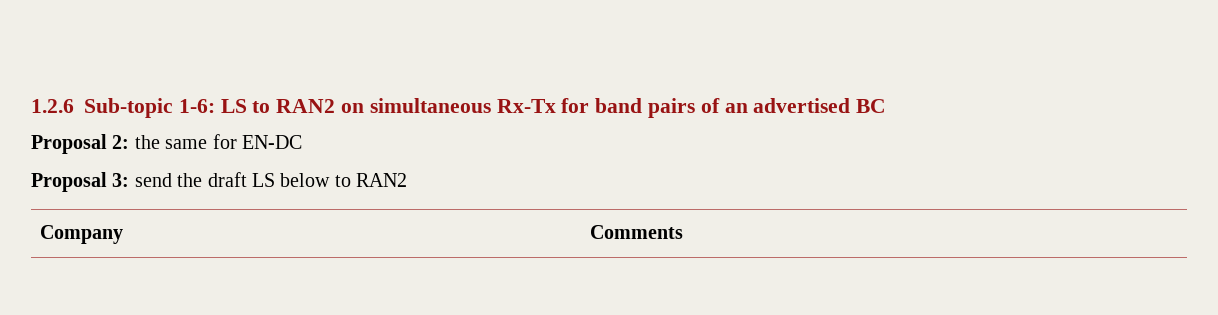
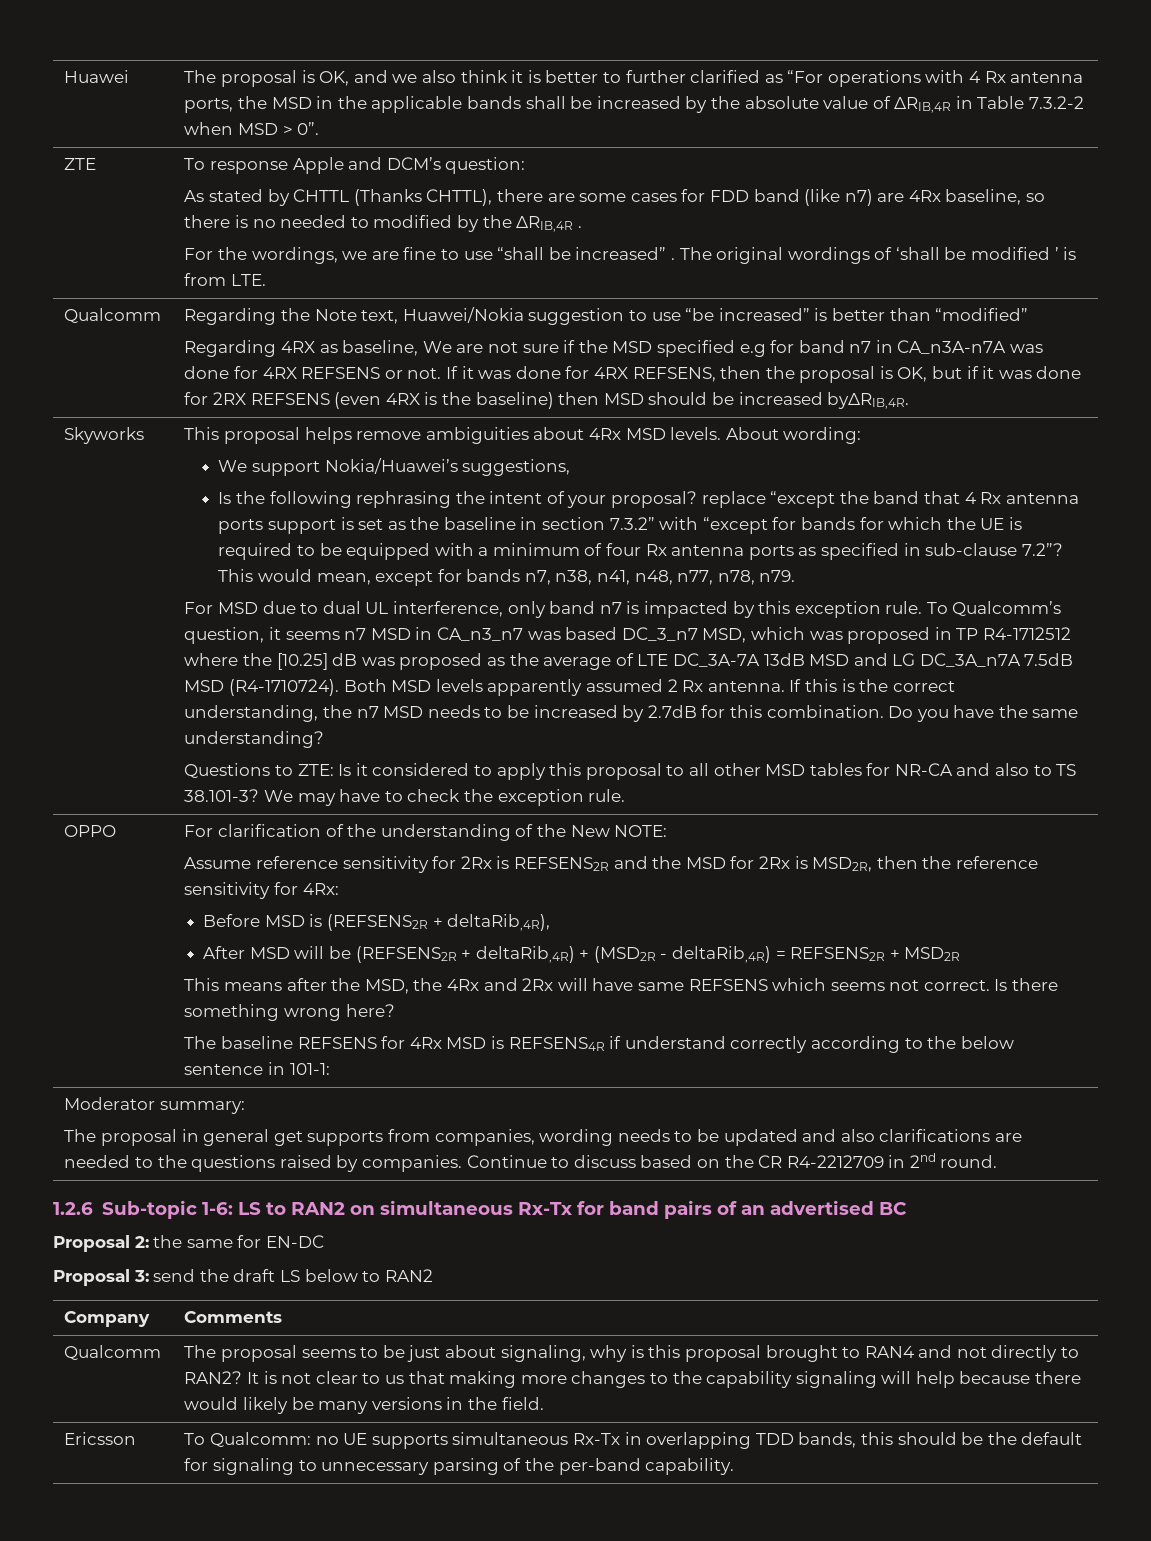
(31, 106) none -> [64,70,130,83] [184,70,1084,87] [184,96,1085,113] [184,122,320,135] [64,158,97,170] [184,157,526,174] [184,189,1046,206] [184,215,582,232] [184,247,1077,264] [184,273,267,286] [64,308,162,324] [184,307,1029,325] [184,340,1044,357] [184,366,1082,383] [184,392,910,409] [64,427,145,444] [184,427,862,444] [218,458,571,476] [218,491,1079,508] [218,517,1022,534] [218,543,1063,560] [218,569,796,586] [184,601,1062,618] [184,627,1071,644] [184,653,1074,670] [184,679,955,696] [184,705,1079,722] [184,731,325,748] [184,763,1077,780] [184,789,626,806] [64,825,117,837] [184,824,668,841] [184,856,1038,873] [184,882,339,899] [203,914,551,931] [203,946,961,963] [184,978,1059,994] [184,1004,395,1021] [184,1036,1014,1053] [184,1062,330,1075] [64,1097,246,1114] [64,1129,1022,1146] [64,1153,998,1172] Huawei | The proposal is OK, and we also think it is better to further clarified as “For operations with 4 Rx antenna ports, the MSD in the applicable bands shall be increased by the absolute value of ΔRIB,4R in Table 7.3.2-2 when MSD > 0”. // ZTE | To response Apple and DCM’s question: // As stated by CHTTL (Thanks CHTTL), there are some cases for FDD band (like n7) are 4Rx baseline, so there is no needed to modified by the ΔRIB,4R . // For the wordings, we are fine to use “shall be increased” . The original wordings of ‘shall be modified ’ is from LTE. // Qualcomm | Regarding the Note text, Huawei/Nokia suggestion to use “be increased” is better than “modified” // Regarding 4RX as baseline, We are not sure if the MSD specified e.g for band n7 in CA_n3A-n7A was done for 4RX REFSENS or not. If it was done for 4RX REFSENS, then the proposal is OK, but if it was done for 2RX REFSENS (even 4RX is the baseline) then MSD should be increased byΔRIB,4R. // Skyworks | This proposal helps remove ambiguities about 4Rx MSD levels. About wording: // We support Nokia/Huawei’s suggestions, // Is the following rephrasing the intent of your proposal? replace “except the band that 4 Rx antenna ports support is set as the baseline in section 7.3.2” with “except for bands for which the UE is required to be equipped with a minimum of four Rx antenna ports as specified in sub-clause 7.2”? This would mean, except for bands n7, n38, n41, n48, n77, n78, n79. // For MSD due to dual UL interference, only band n7 is impacted by this exception rule. To Qualcomm’s question, it seems n7 MSD in CA_n3_n7 was based DC_3_n7 MSD, which was proposed in TP R4-1712512 where the [10.25] dB was proposed as the average of LTE DC_3A-7A 13dB MSD and LG DC_3A_n7A 7.5dB MSD (R4-1710724). Both MSD levels apparently assumed 2 Rx antenna. If this is the correct understanding, the n7 MSD needs to be increased by 2.7dB for this combination. Do you have the same understanding? // Questions to ZTE: Is it considered to apply this proposal to all other MSD tables for NR-CA and also to TS 38.101-3? We may have to check the exception rule. // OPPO | For clarification of the understanding of the New NOTE: // Assume reference sensitivity for 2Rx is REFSENS2R and the MSD for 2Rx is MSD2R, then the reference sensitivity for 4Rx: // Before MSD is (REFSENS2R + deltaRib,4R), // After MSD will be (REFSENS2R + deltaRib,4R) + (MSD2R - deltaRib,4R) = REFSENS2R + MSD2R // This means after the MSD, the 4Rx and 2Rx will have same REFSENS which seems not correct. Is there something wrong here? // The baseline REFSENS for 4Rx MSD is REFSENS4R if understand correctly according to the below sentence in 101-1: // Moderator summary: // The proposal in general get supports from companies, wording needs to be updated and also clarifications are needed to the questions raised by companies. Continue to discuss based on the CR R4-2212709 in 2nd round. //
(684, 232) none -> [64,1345,162,1361] [184,1345,1080,1362] [184,1371,1082,1388] [184,1397,544,1414] [64,1432,137,1445] [184,1432,1083,1449] [184,1458,735,1475] // Qualcomm | The proposal seems to be just about signaling, why is this proposal brought to RAN4 and not directly to RAN2? It is not clear to us that making more changes to the capability signaling will help because there would likely be many versions in the field. // Ericsson | To Qualcomm: no UE supports simultaneous Rx-Tx in overlapping TDD bands, this should be the default for signaling to unnecessary parsing of the per-band capability.

